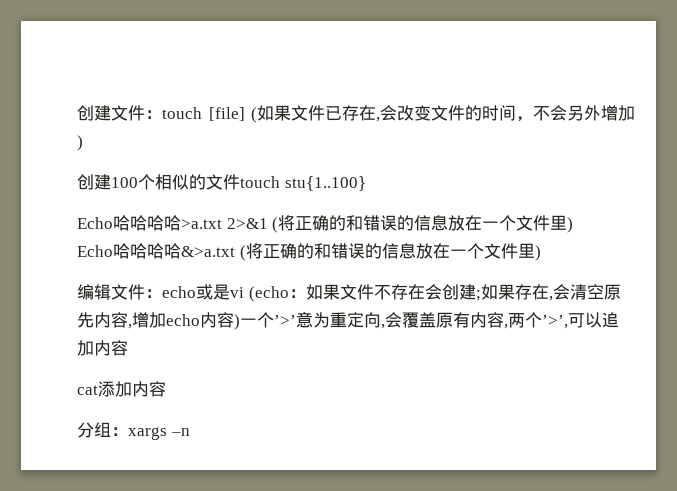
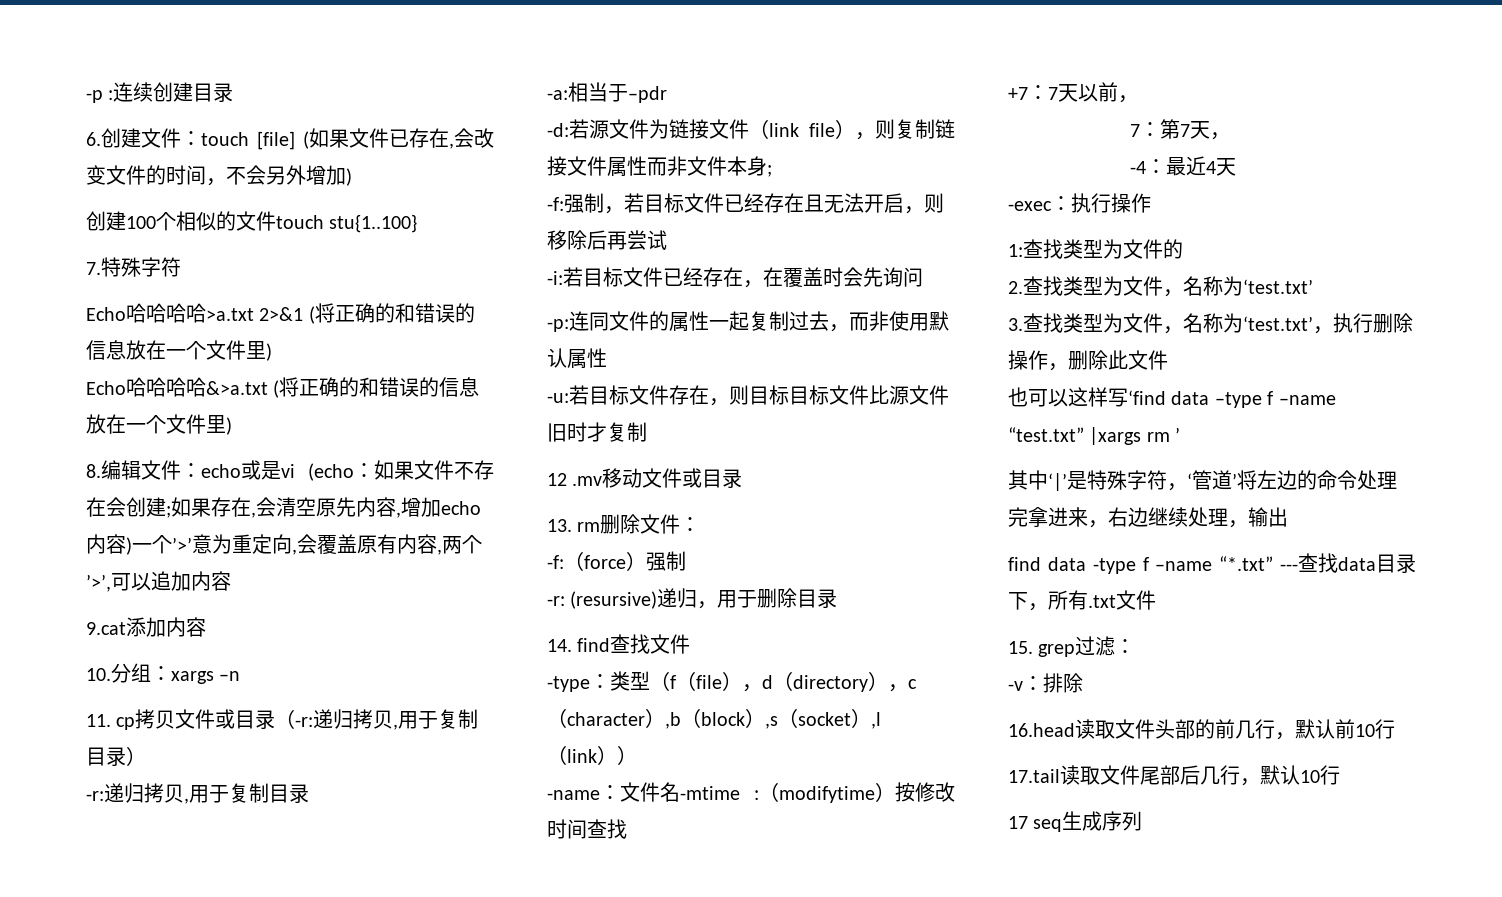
(77, 113) none -> [86,82,234,103] [86,132,101,146] -p :连续创建目录 // 6.
(366, 183) none -> [86,257,181,277] // 7.特殊字符
(541, 253) none -> [86,464,101,478] 8.
[77,385,98,395] cat -> [86,622,126,635] 9.cat
(166, 389) none -> [86,668,111,681] 10.
(190, 432) none -> [86,709,479,730] [86,746,146,766] [86,783,309,804] [547,82,667,103] [547,119,955,140] [547,156,772,177] [547,193,944,214] [547,230,667,250] [547,267,923,288] [547,311,949,332] [547,348,607,369] [547,385,949,406] [547,422,647,442] [547,468,743,488] [547,514,701,534] [547,551,686,571] [547,588,838,609] [547,634,691,654] [547,671,917,692] [547,708,881,729] [547,745,637,765] [547,782,955,803] [547,819,627,839] [1008,82,1138,103] [1129,119,1230,140] [1129,156,1236,176] [1008,193,1151,213] [1008,239,1183,259] [1008,276,1313,297] [1008,313,1413,334] [1008,350,1168,371] [1008,387,1336,408] [1008,427,1181,445] [1008,470,1397,491] [1008,507,1288,528] [1008,553,1416,574] [1008,590,1156,611] [1008,636,1136,657] [1008,673,1083,693] [1008,719,1395,740] [1008,765,1340,786] [1008,811,1143,832] // 11. cp拷贝文件或目录（-r:递归拷贝,用于复制目录） // -r:递归拷贝,用于复制目录 // -a:相当于–pdr // -d:若源文件为链接文件（link file），则复制链接文件属性而非文件本身; // -f:强制，若目标文件已经存在且无法开启，则移除后再尝试 // -i:若目标文件已经存在，在覆盖时会先询问 // -p:连同文件的属性一起复制过去，而非使用默认属性 // -u:若目标文件存在，则目标目标文件比源文件旧时才复制 // 12 .mv移动文件或目录 // 13. rm删除文件： // -f:（force）强制 // -r: (resursive)递归，用于删除目录 // 14. find查找文件 // -type：类型（f（file），d（directory），c（character）,b（block）,s（socket）,l（link）） // -name：文件名-mtime :（modifytime）按修改时间查找 // +7：7天以前， // 7：第7天， // -4：最近4天 // -exec：执行操作 // 1:查找类型为文件的 // 2.查找类型为文件，名称为‘test.txt’ // 3.查找类型为文件，名称为‘test.txt’，执行删除操作，删除此文件 // 也可以这样写‘find data –type f –name “test.txt” |xargs rm ’ // 其中‘|’是特殊字符，‘管道’将左边的命令处理完拿进来，右边继续处理，输出 // find data -type f –name “*.txt” ---查找data目录下，所有.txt文件 // 15. grep过滤： // -v：排除 // 16.head读取文件头部的前几行，默认前10行 // 17.tail读取文件尾部后几行，默认10行 // 17 seq生成序列

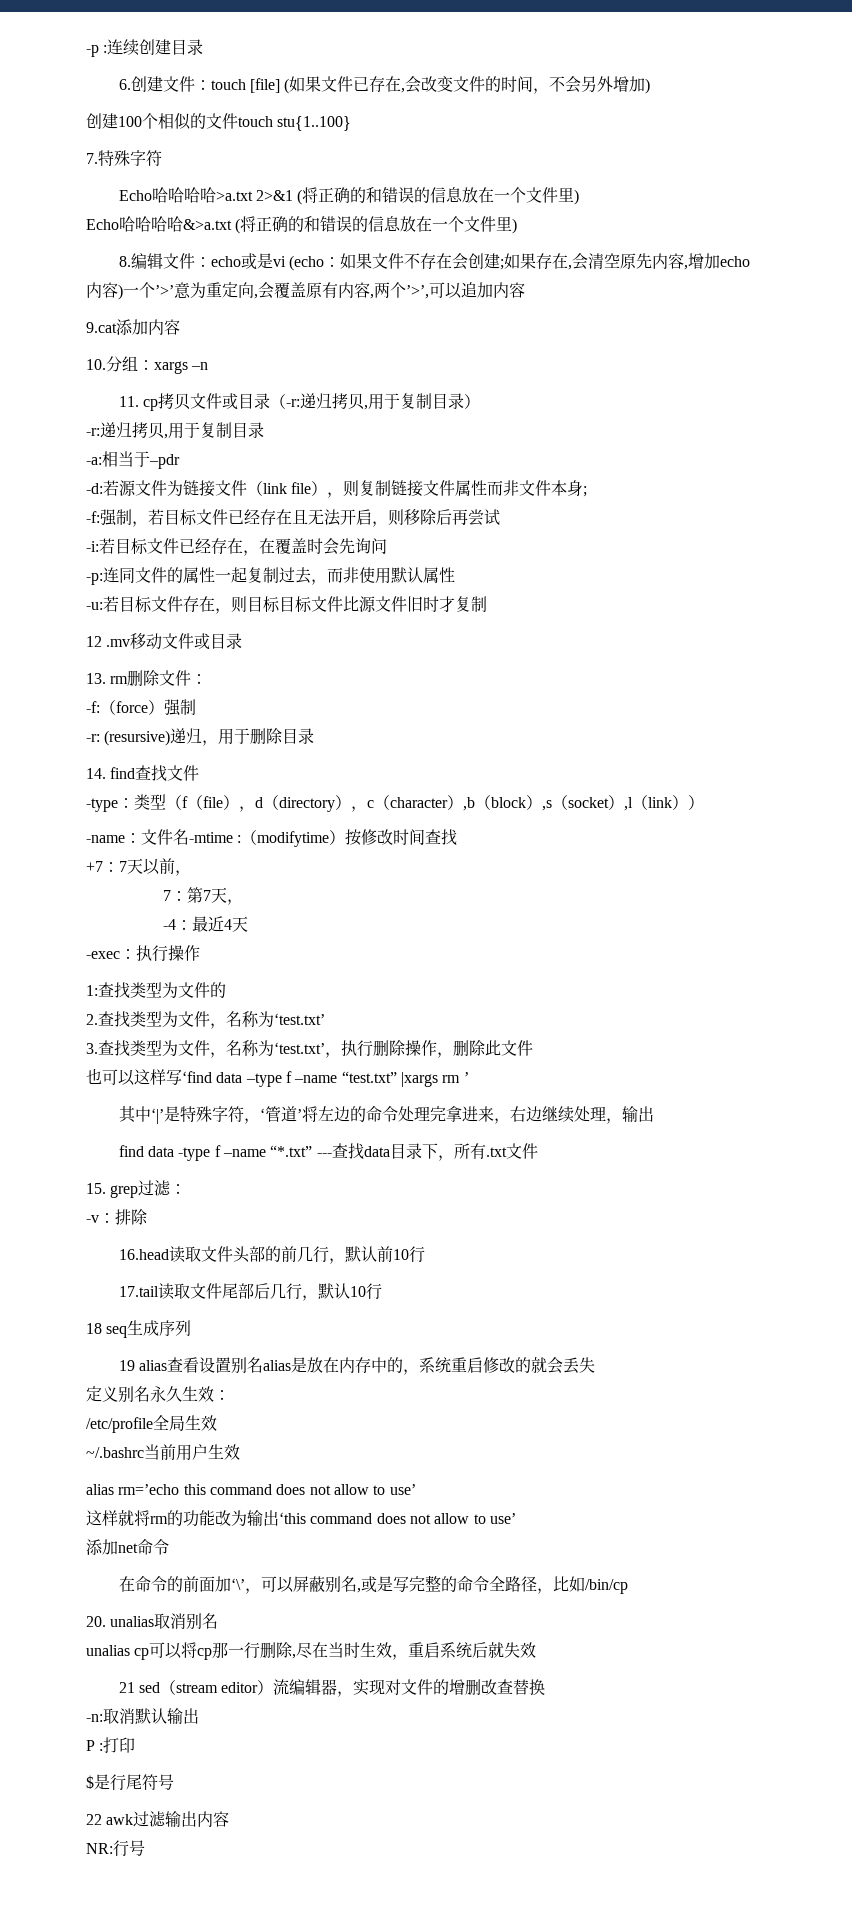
[1008,816,1028,829] 17 -> [86,1323,102,1334] 18
(1143, 821) none -> [118,1357,596,1375] [86,1386,230,1402] [86,1415,217,1433] [86,1444,240,1461] [86,1484,416,1495] [86,1510,516,1527] [86,1539,169,1555] [118,1575,628,1594] [86,1613,219,1629] [86,1642,537,1660] [118,1679,546,1697] [86,1708,199,1724] [86,1737,136,1753] [86,1774,174,1791] [86,1811,230,1827] [86,1840,145,1857] // 19 alias查看设置别名alias是放在内存中的，系统重启修改的就会丢失 // 定义别名永久生效： // /etc/profile全局生效 // ~/.bashrc当前用户生效 // alias rm=’echo this command does not allow to use’ // 这样就将rm的功能改为输出‘this command does not allow to use’ // 添加net命令 // 在命令的前面加‘\’，可以屏蔽别名,或是写完整的命令全路径，比如/bin/cp // 20. unalias取消别名 // unalias cp可以将cp那一行删除,尽在当时生效，重启系统后就失效 // 21 sed（stream editor）流编辑器，实现对文件的增删改查替换 // -n:取消默认输出 // P :打印 // $是行尾符号 // 22 awk过滤输出内容 // NR:行号

